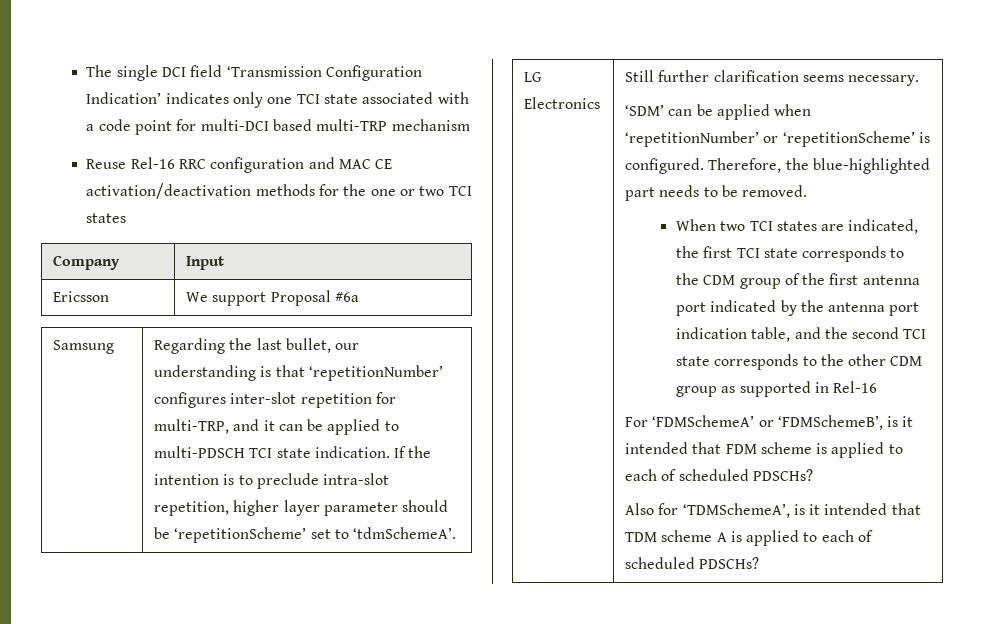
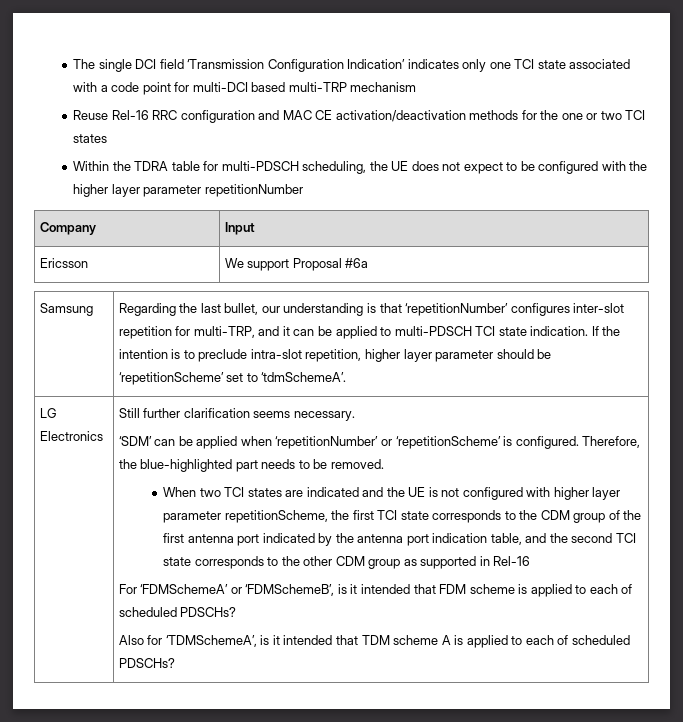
(127, 218) none -> [73,161,648,174] [73,184,303,197] // Within the TDRA table for multi-PDSCH scheduling, the UE does not expect to be configured with the higher layer parameter repetitionNumber
[848,219,919,234] indicated, -> [306,487,621,500] [163,510,328,523] indicated and the UE is not configured with higher layer parameter repetitionScheme,

